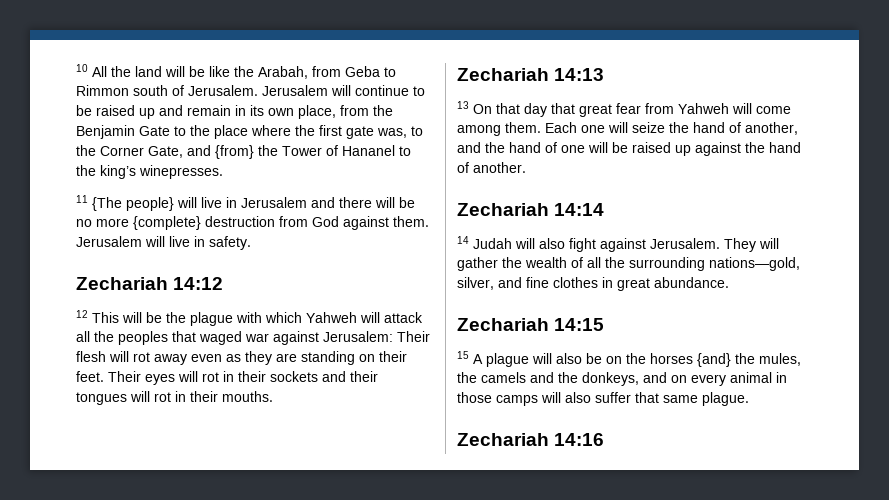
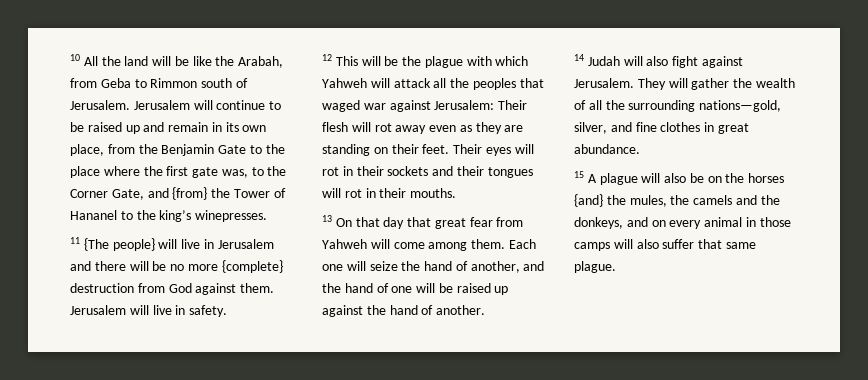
[76,277,224,290] // Zechariah 14:12 -> (228, 311) none
[457,68,605,81] // Zechariah 14:13 -> (457, 193) none
[457,203,605,216] // Zechariah 14:14 -> (486, 310) none
[457,318,605,331] // Zechariah 14:15 -> (640, 149) none
[457,433,605,446] // Zechariah 14:16 -> (616, 267) none

